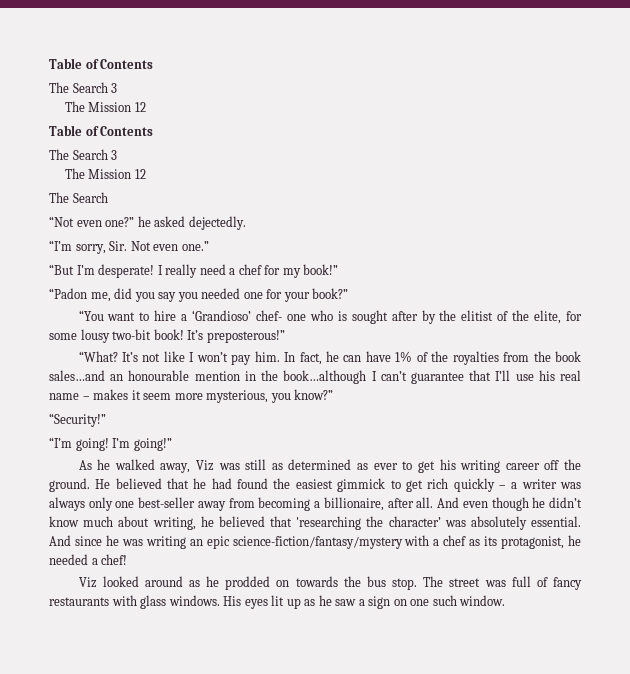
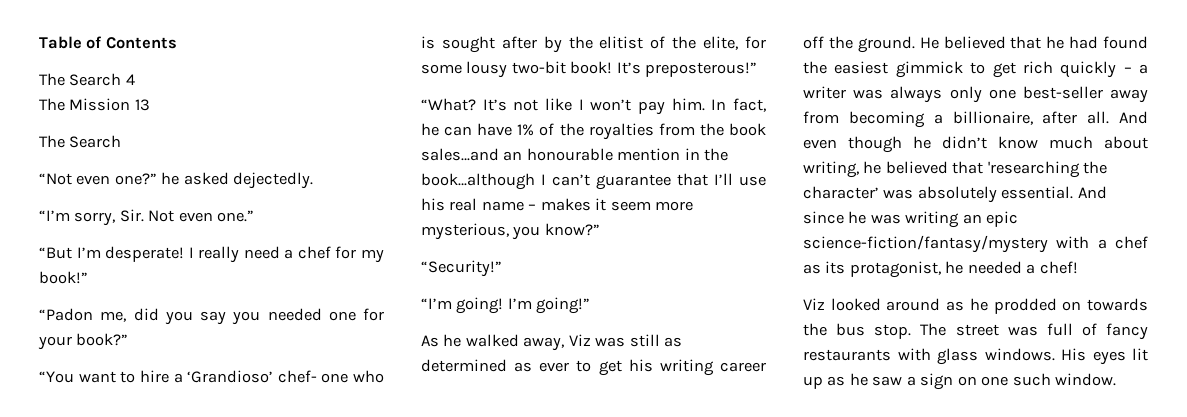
[49,58,154,69] [49,82,118,93] [64,101,146,112] [49,125,154,136] [49,149,118,160] [64,168,146,179] Table of Contents // The Search 3 // The Mission 12 // Table of Contents // The Search 3 // The Mission 12 -> [39,36,177,49] [39,73,135,86] [39,98,150,111] Table of Contents // The Search 4 // The Mission 13

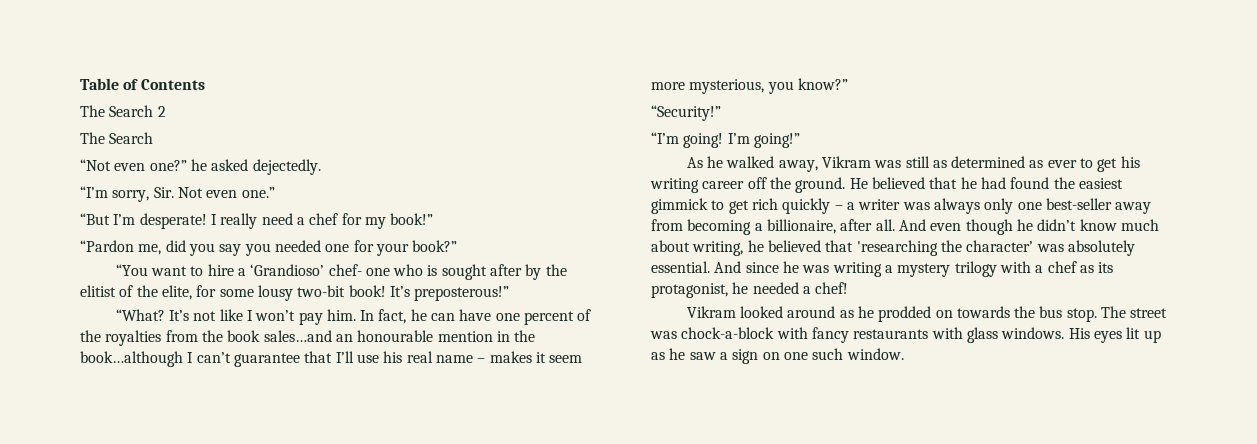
[125,74,135,85] [39,98,150,111] 4 // The Mission 13 -> [157,106,166,117] 2
[39,308,93,321] “Padon -> [80,240,134,252] “Pardon
[517,124,535,136] 1% -> [495,311,575,325] one percent
[568,334,591,346] Viz -> [821,156,871,168] Vikram
[962,211,1019,227] [803,235,1048,253] an epic science-fiction/fantasy/mystery -> [884,261,997,277] a mystery trilogy
[803,298,825,310] Viz -> [686,306,736,318] Vikram
[1046,323,1097,336] full of -> [681,327,808,339] chock-a-block with

